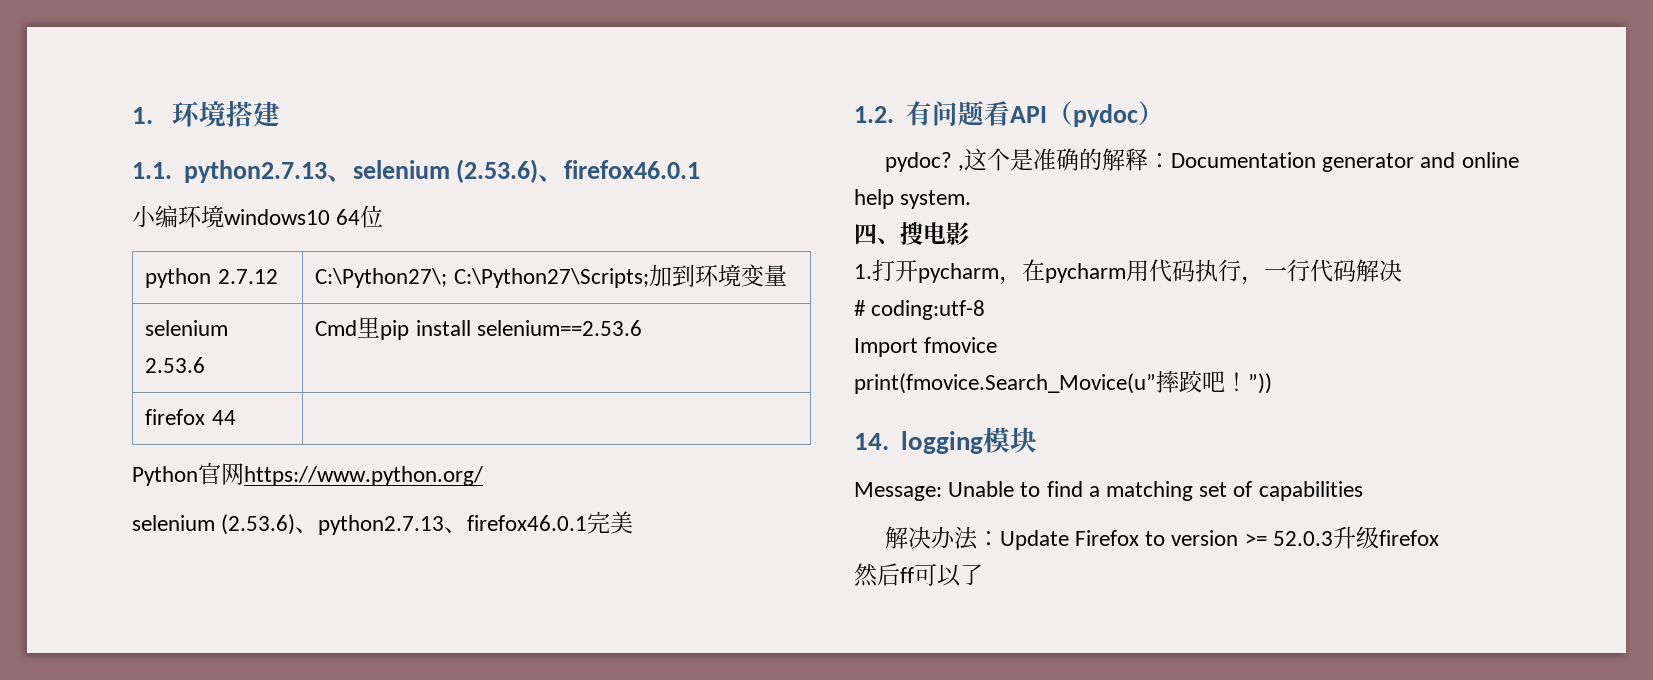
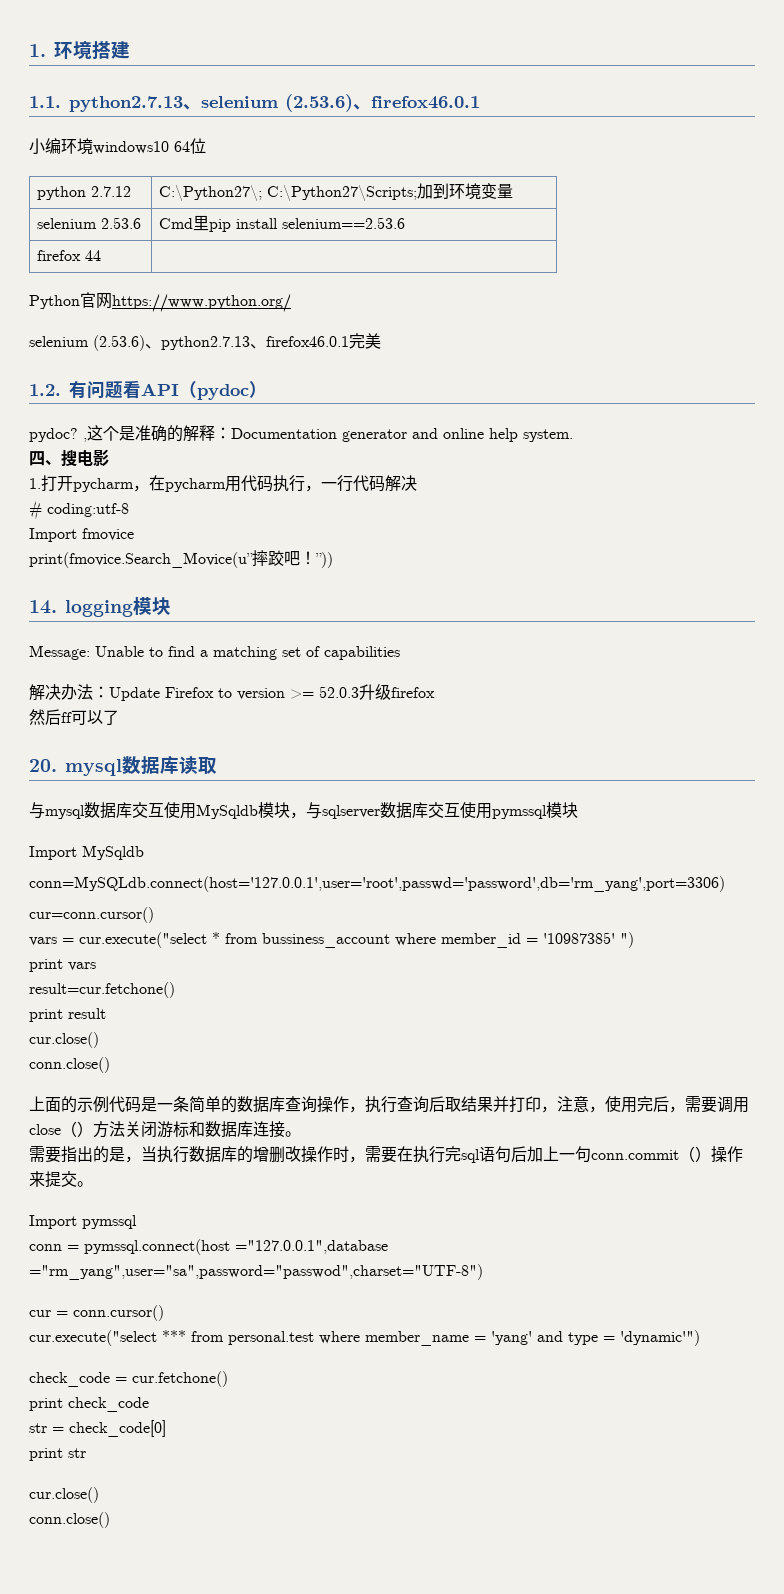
(983, 574) none -> [29,756,217,776] [29,802,578,819] [29,845,144,860] [29,876,725,892] [29,907,154,923] [29,932,634,948] [29,959,96,972] [29,982,175,998] [29,1008,106,1022] [29,1032,99,1048] [29,1057,110,1073] [29,1096,749,1113] [29,1121,301,1138] [29,1146,743,1163] [29,1171,93,1188] [29,1215,137,1229] [29,1239,388,1255] [29,1264,483,1280] [29,1305,164,1321] [29,1330,700,1346] [29,1371,228,1387] [29,1397,149,1412] [29,1420,166,1437] [29,1448,86,1461] [29,1487,99,1503] [29,1512,110,1528] // 20. mysql数据库读取 // 与mysql数据库交互使用MySqldb模块，与sqlserver数据库交互使用pymssql模块 // Import MySqldb // conn=MySQLdb.connect(host='127.0.0.1',user='root',passwd='password',db='rm_yang',port=3306) // cur=conn.cursor() // vars = cur.execute("select * from bussiness_account where member_id = '10987385' ") // print vars // result=cur.fetchone() // print result // cur.close() // conn.close() // 上面的示例代码是一条简单的数据库查询操作，执行查询后取结果并打印，注意，使用完后，需要调用close（）方法关闭游标和数据库连接。 // 需要指出的是，当执行数据库的增删改操作时，需要在执行完sql语句后加上一句conn.commit（）操作来提交。 // Import pymssql // conn = pymssql.connect(host ="127.0.0.1",database ="rm_yang",user="sa",password="passwod",charset="UTF-8") // cur = conn.cursor() // cur.execute("select *** from personal.test where member_name = 'yang' and type = 'dynamic'") // check_code = cur.fetchone() // print check_code // str = check_code[0] // print str // cur.close() // conn.close()

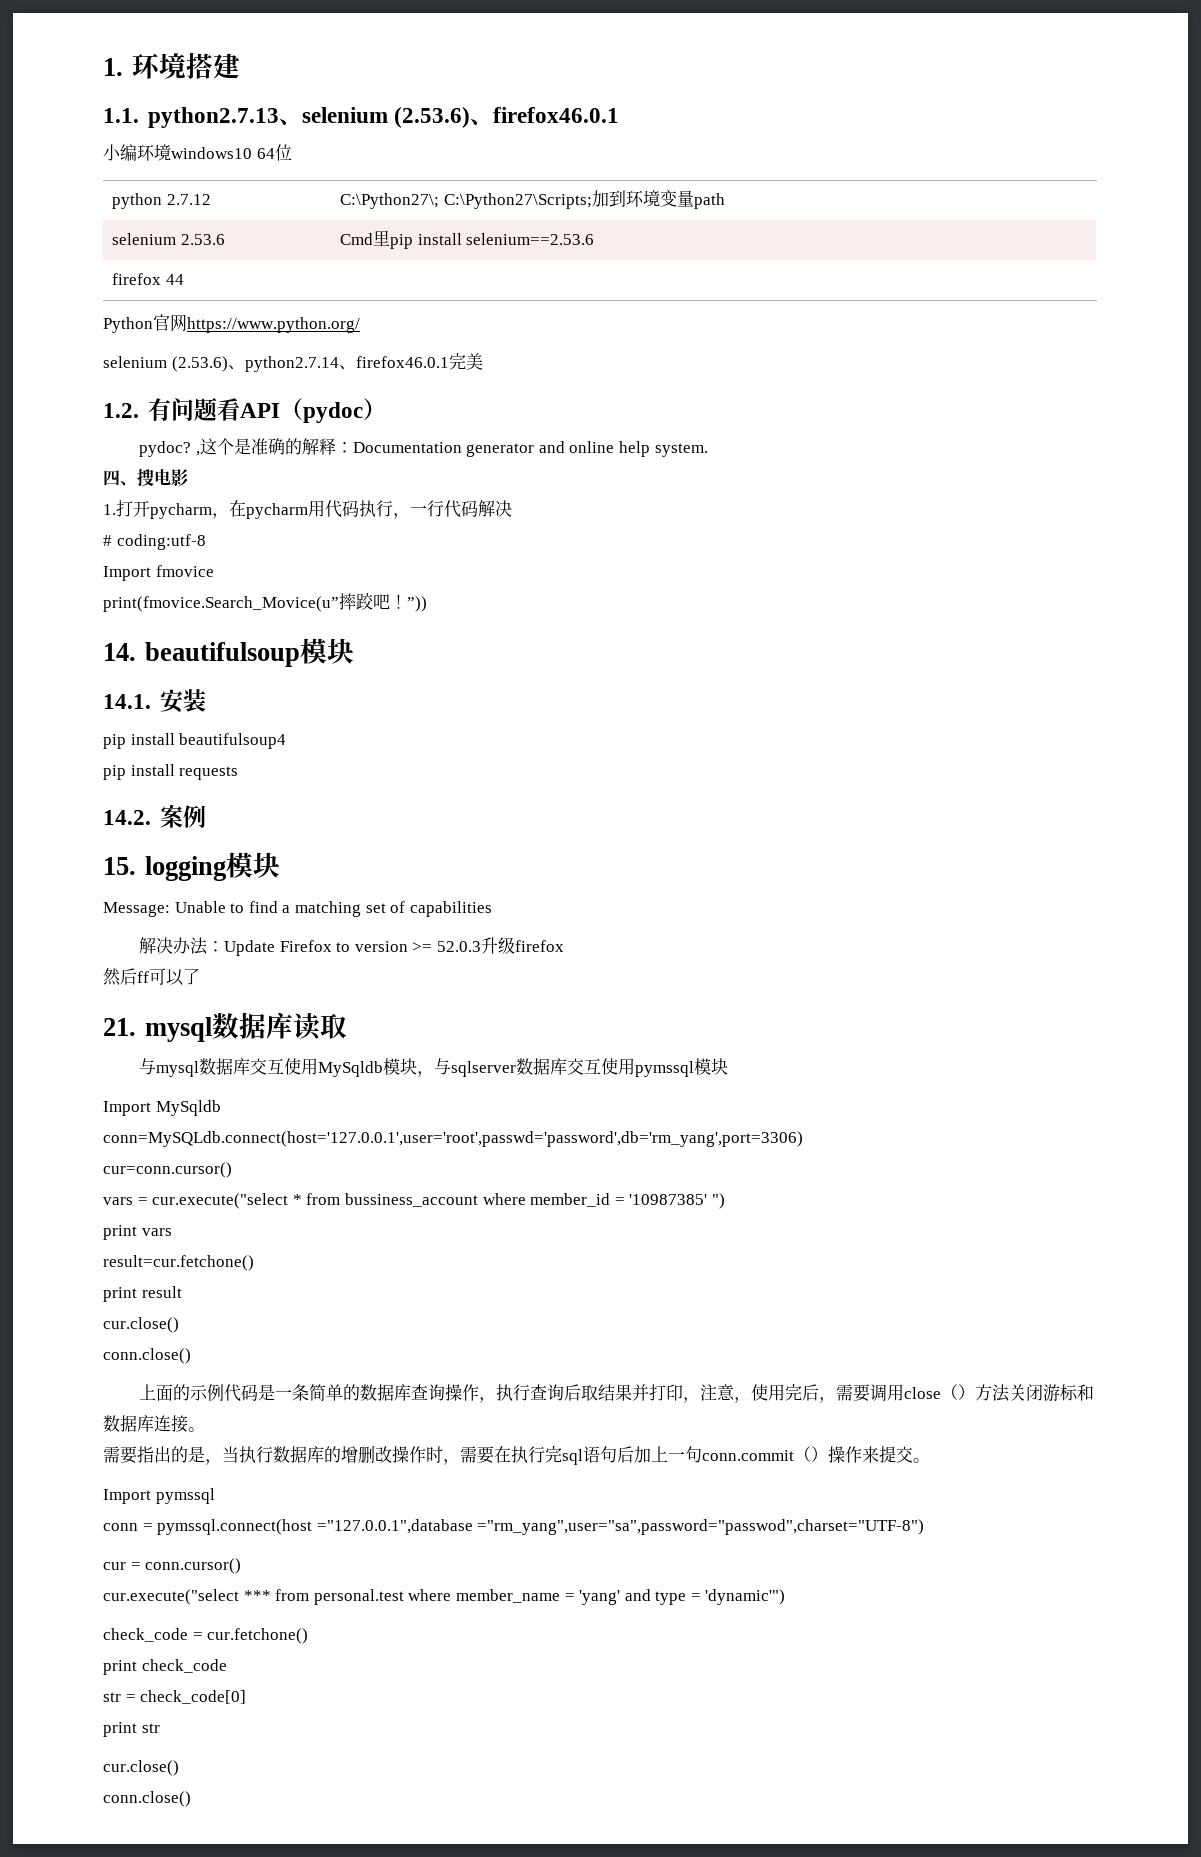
(514, 191) none -> [693,193,725,209] path
[161,336,250,350] python2.7.13 -> [244,356,339,372] python2.7.14
(57, 607) none -> [144,638,354,667] [103,689,206,713] [103,733,287,749] [103,764,239,780] [103,805,206,828] [103,857,136,875] beautifulsoup模块 // 14.1.安装 // pip install beautifulsoup4 // pip install requests // 14.2.案例 // 15.
[29,759,57,772] 20. -> [103,1018,136,1036] 21.

